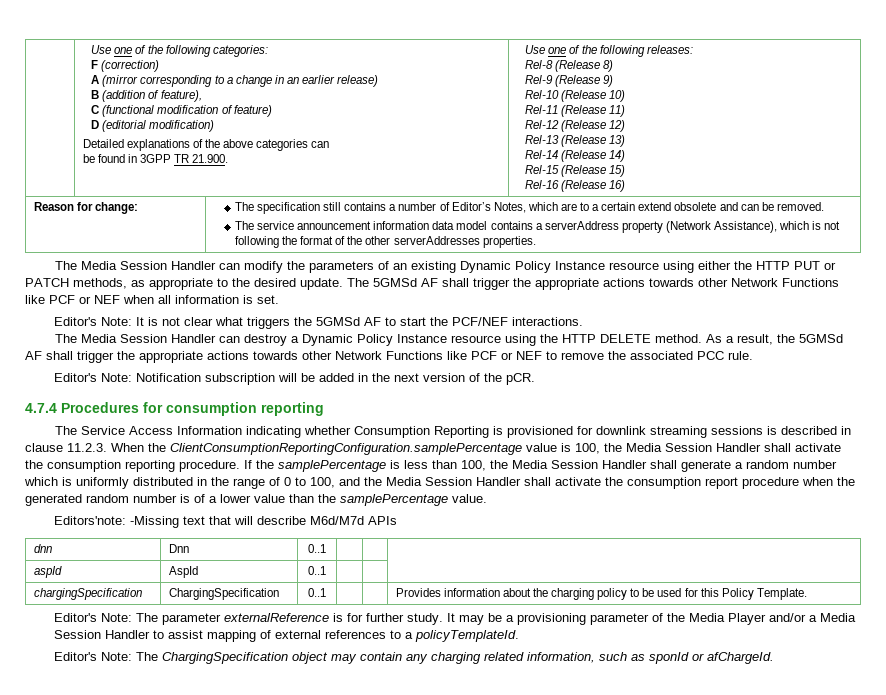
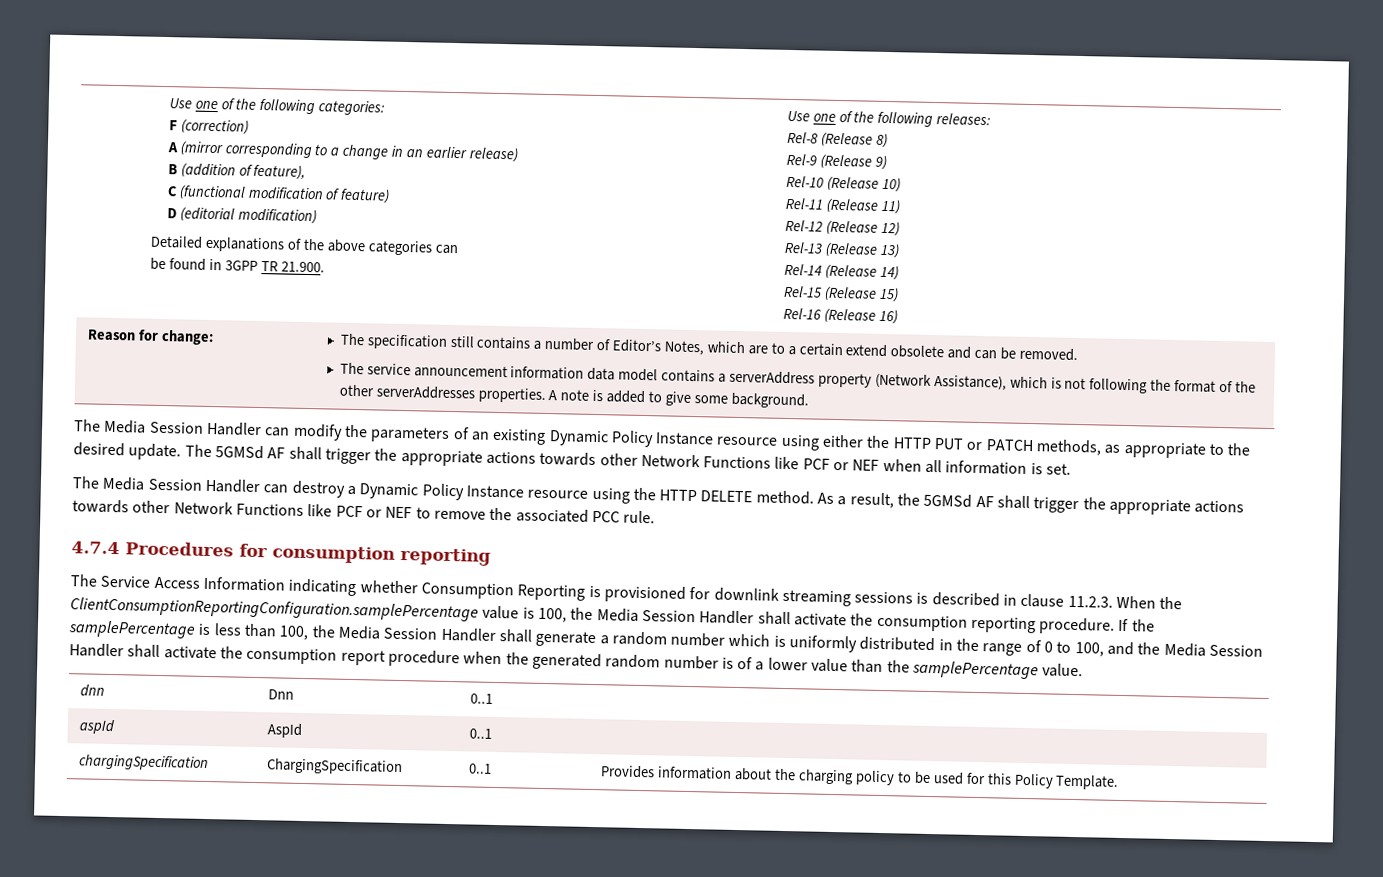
(536, 242) none -> [548,389,809,409] A note is added to give some background.
[53,317,583,329] // Editor's Note: It is not clear what triggers the 5GMSd AF to start the PCF/NEF interactions. -> (1072, 469) none
[53,373,535,385] // Editor's Note: Notification subscription will be added in the next version of the pCR. -> (656, 517) none
[53,516,397,528] // Editors'note: -Missing text that will describe M6d/M7d APIs -> (1084, 670) none
[53,613,856,625] [53,630,519,642] [53,652,774,664] // Editor's Note: The parameter externalReference is for further study. It may be a provisioning parameter of the Media Player and/or a Media Session Handler to assist mapping of external references to a policyTemplateId. // Editor's Note: The ChargingSpecification object may contain any charging related information, such as sponId or afChargeId. -> (1120, 782) none

